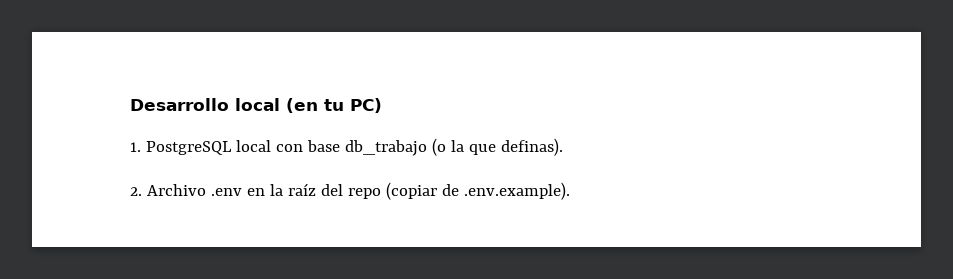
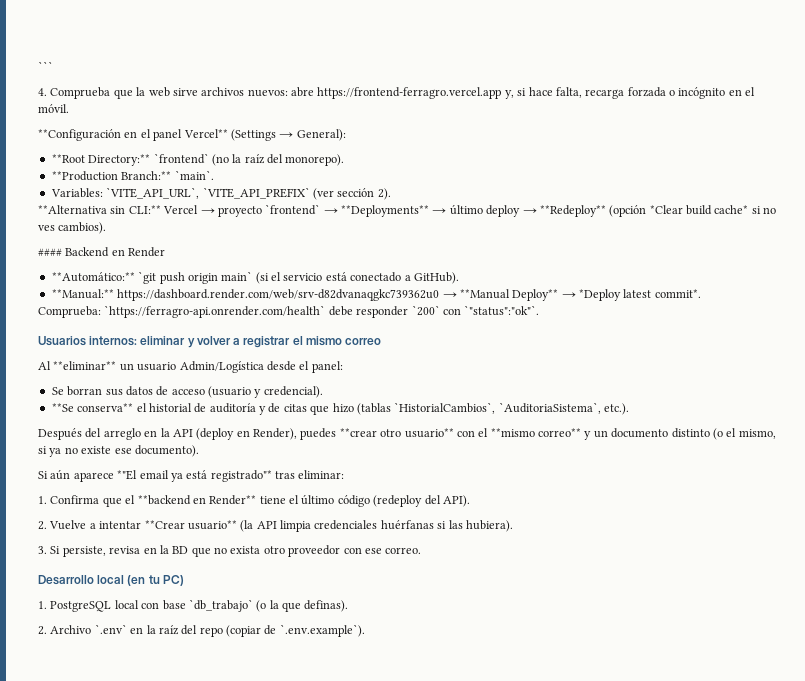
(130, 104) none -> [38,61,53,71] [38,87,756,99] [38,104,69,113] [38,129,346,141] [51,153,345,166] [51,170,214,181] [50,187,391,200] [38,204,777,217] [38,222,107,234] [38,247,166,257] [51,271,459,284] [51,289,701,301] [38,305,540,318] [38,336,382,348] [38,361,343,373] [51,386,323,398] [51,402,629,415] [38,428,776,440] [38,445,199,457] [38,469,345,482] [38,494,470,507] [38,520,513,532] [38,545,422,557] ``` // 4. Comprueba que la web sirve archivos nuevos: abre https://frontend-ferragro.vercel.app y, si hace falta, recarga forzada o incógnito en el móvil. // **Configuración en el panel Vercel** (Settings → General): // **Root Directory:** `frontend` (no la raíz del monorepo). // **Production Branch:** `main`. // Variables: `VITE_API_URL`, `VITE_API_PREFIX` (ver sección 2). // **Alternativa sin CLI:** Vercel → proyecto `frontend` → **Deployments** → último deploy → **Redeploy** (opción *Clear build cache* si no ves cambios). // #### Backend en Render // **Automático:** `git push origin main` (si el servicio está conectado a GitHub). // **Manual:** https://dashboard.render.com/web/srv-d82dvanaqgkc739362u0 → **Manual Deploy** → *Deploy latest commit*. // Comprueba: `https://ferragro-api.onrender.com/health` debe responder `200` con `"status":"ok"`. // Usuarios internos: eliminar y volver a registrar el mismo correo // Al **eliminar** un usuario Admin/Logística desde el panel: // Se borran sus datos de acceso (usuario y credencial). // **Se conserva** el historial de auditoría y de citas que hizo (tablas `HistorialCambios`, `AuditoriaSistema`, etc.). // Después del arreglo en la API (deploy en Render), puedes **crear otro usuario** con el **mismo correo** y un documento distinto (o el mismo, si ya no existe ese documento). // Si aún aparece *"El email ya está registrado"* tras eliminar: // 1. Confirma que el **backend en Render** tiene el último código (redeploy del API). // 2. Vuelve a intentar **Crear usuario** (la API limpia credenciales huérfanas si las hubiera). // 3. Si persiste, revisa en la BD que no exista otro proveedor con ese correo. //
[344,140,427,156] db_trabajo -> [188,599,253,612] `db_trabajo`
[210,188,242,196] .env -> [94,624,127,634] `.env`
[463,182,570,200] .env.example). -> [279,624,365,637] `.env.example`).

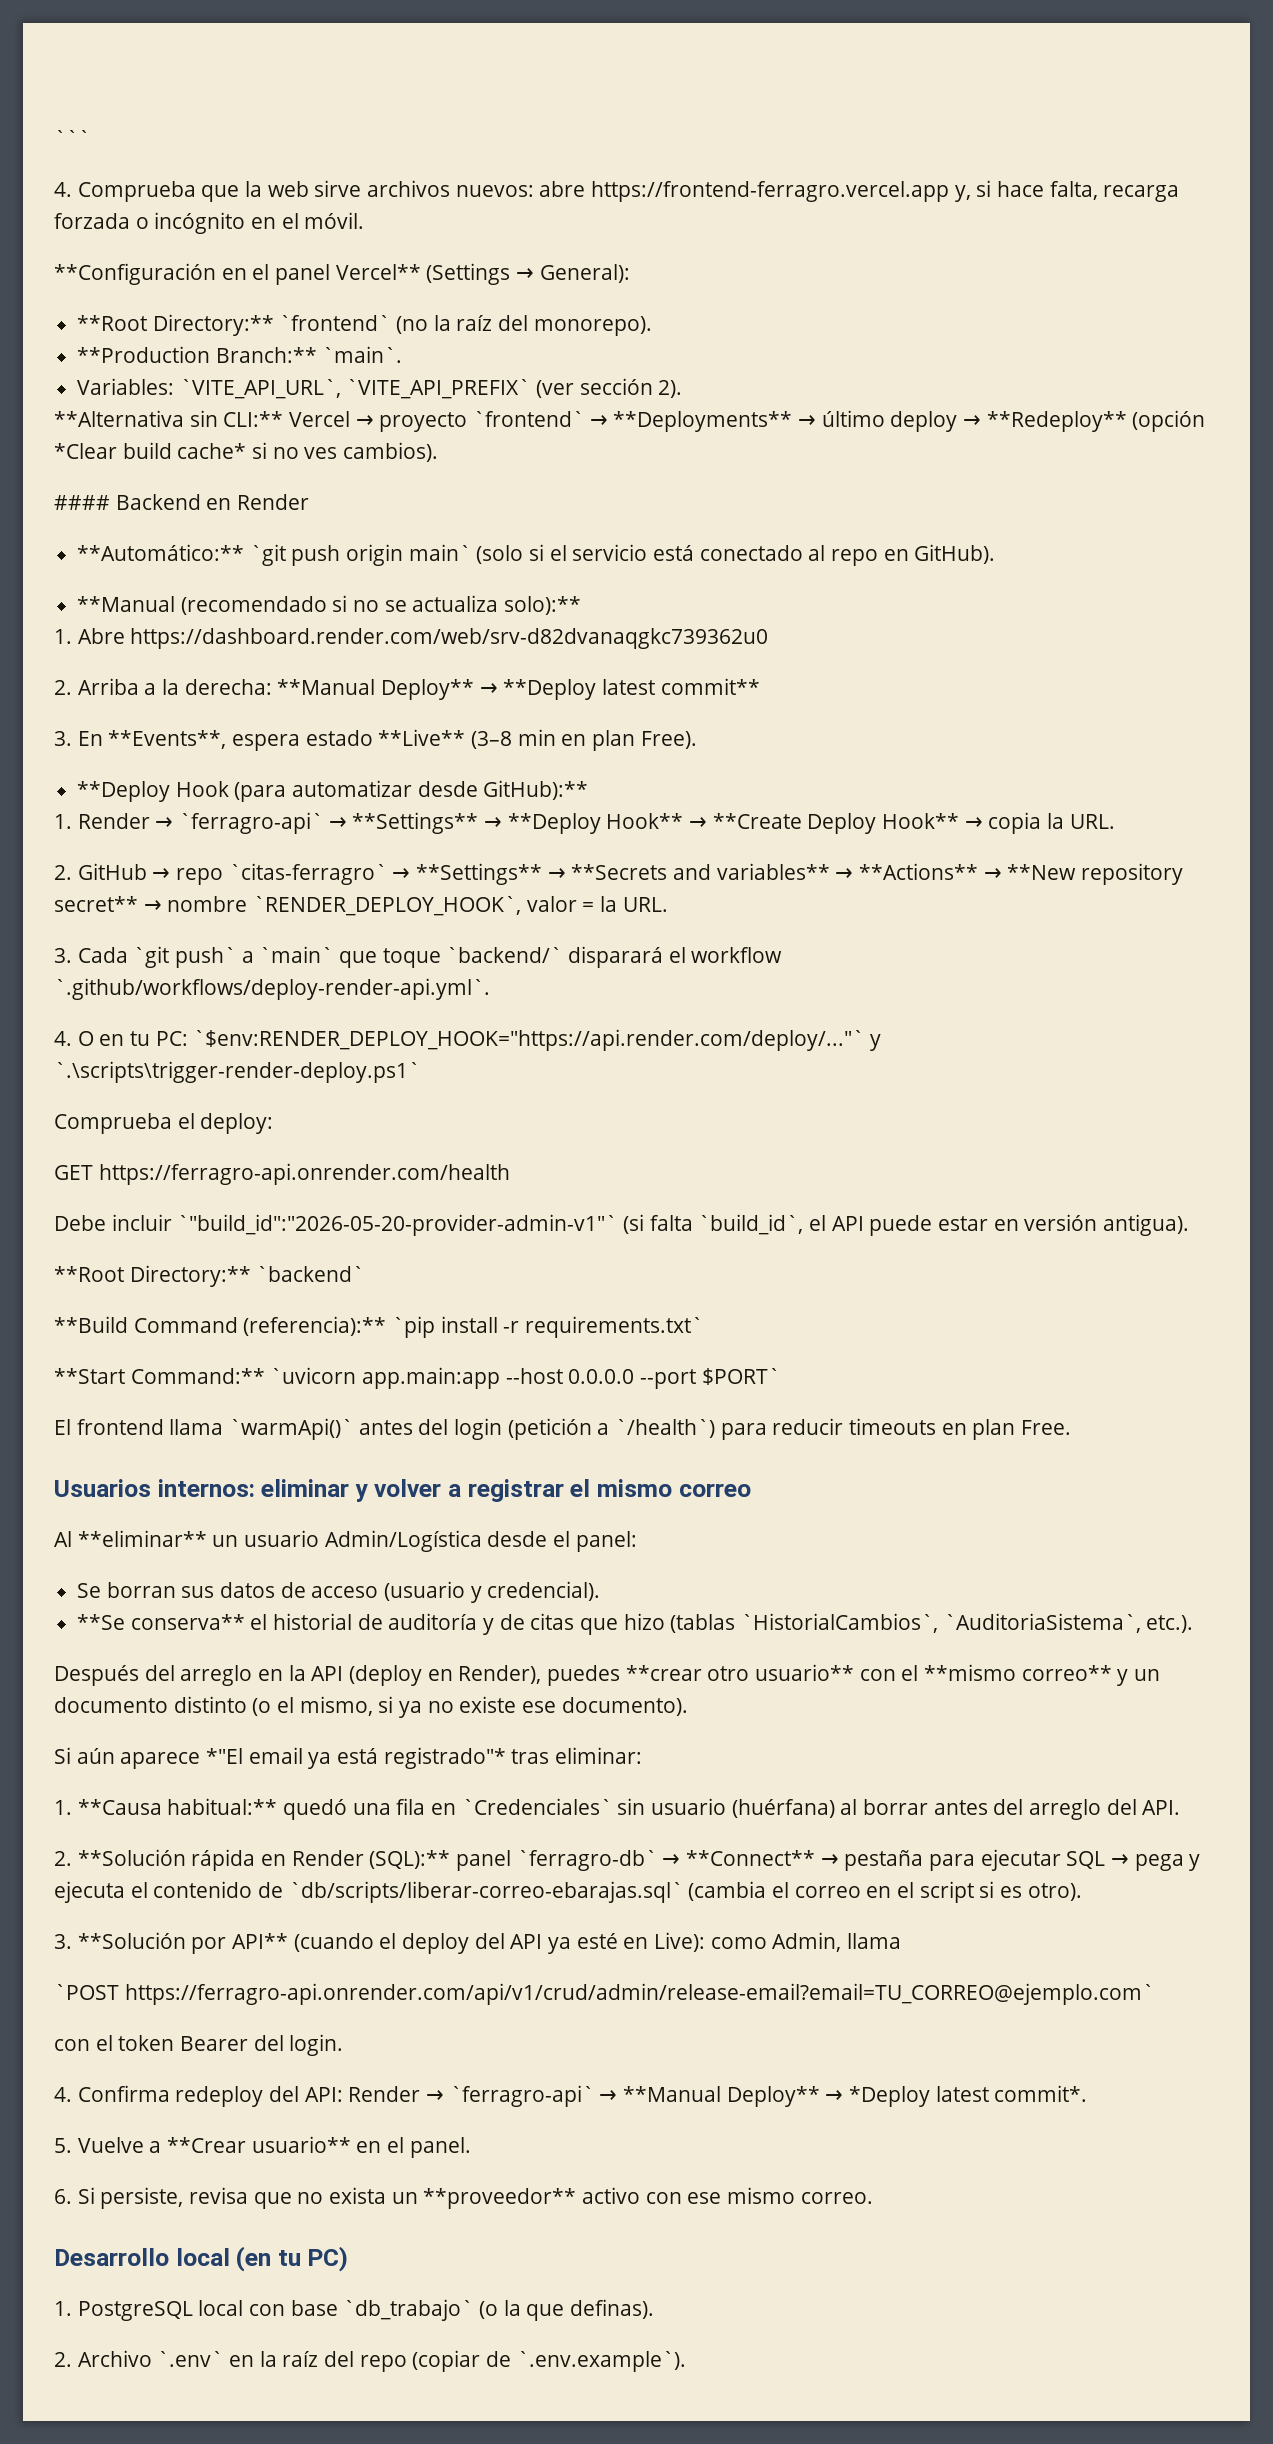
[255,272,269,284] (si -> [476,544,545,564] (solo si
[404,272,459,284] [51,289,701,301] [38,305,540,318] a GitHub). // **Manual:** https://dashboard.render.com/web/srv-d82dvanaqgkc739362u0 → **Manual Deploy** → *Deploy latest commit*. // Comprueba: `https://ferragro-api.onrender.com/health` debe responder `200` con `"status":"ok"`. -> [808,544,996,566] [77,595,582,615] [54,628,769,649] [54,678,760,700] [54,729,697,751] [77,780,589,802] [54,812,1115,834] [54,863,1184,885] [54,896,668,916] [54,946,783,968] [54,978,490,1000] [54,1029,882,1051] [54,1061,420,1083] [54,1113,274,1134] [54,1163,510,1185] [54,1214,1190,1236] [54,1265,365,1287] [54,1316,704,1338] [54,1367,780,1389] [54,1418,1072,1440] al repo en GitHub). // **Manual (recomendado si no se actualiza solo):** // 1. Abre https://dashboard.render.com/web/srv-d82dvanaqgkc739362u0 // 2. Arriba a la derecha: **Manual Deploy** → **Deploy latest commit** // 3. En **Events**, espera estado **Live** (3–8 min en plan Free). // **Deploy Hook (para automatizar desde GitHub):** // 1. Render → `ferragro-api` → **Settings** → **Deploy Hook** → **Create Deploy Hook** → copia la URL. // 2. GitHub → repo `citas-ferragro` → **Settings** → **Secrets and variables** → **Actions** → **New repository secret** → nombre `RENDER_DEPLOY_HOOK`, valor = la URL. // 3. Cada `git push` a `main` que toque `backend/` disparará el workflow `.github/workflows/deploy-render-api.yml`. // 4. O en tu PC: `$env:RENDER_DEPLOY_HOOK="https://api.render.com/deploy/..."` y `.\scripts\trigger-render-deploy.ps1` // Comprueba el deploy: // GET https://ferragro-api.onrender.com/health // Debe incluir `"build_id":"2026-05-20-provider-admin-v1"` (si falta `build_id`, el API puede estar en versión antigua). // **Root Directory:** `backend` // **Build Command (referencia):** `pip install -r requirements.txt` // **Start Command:** `uvicorn app.main:app --host 0.0.0.0 --port $PORT` // El frontend llama `warmApi()` antes del login (petición a `/health`) para reducir timeouts en plan Free.
[50,494,470,507] [38,521,47,530] Confirma que el **backend en Render** tiene el último código (redeploy del API). // 2. -> [77,1798,1181,1820] [54,1849,1201,1871] [54,1881,1082,1903] [54,1932,902,1954] [54,1983,1154,2005] [54,2034,344,2056] [54,2085,1088,2107] [54,2138,72,2153] **Causa habitual:** quedó una fila en `Credenciales` sin usuario (huérfana) al borrar antes del arreglo del API. // 2. **Solución rápida en Render (SQL):** panel `ferragro-db` → **Connect** → pestaña para ejecutar SQL → pega y ejecuta el contenido de `db/scripts/liberar-correo-ebarajas.sql` (cambia el correo en el script si es otro). // 3. **Solución por API** (cuando el deploy del API ya esté en Live): como Admin, llama // `POST https://ferragro-api.onrender.com/api/v1/crud/admin/release-email?email=TU_CORREO@ejemplo.com` // con el token Bearer del login. // 4. Confirma redeploy del API: Render → `ferragro-api` → **Manual Deploy** → *Deploy latest commit*. // 5.
[99,521,142,529] intentar -> (162, 2147) none
[240,520,513,532] [38,545,341,557] (la API limpia credenciales huérfanas si las hubiera). // 3. Si persiste, revisa en la BD que no exista otro proveedor -> [356,2137,471,2158] [54,2187,641,2209] en el panel. // 6. Si persiste, revisa que no exista un **proveedor** activo
(382, 551) none -> [727,2187,796,2204] mismo

